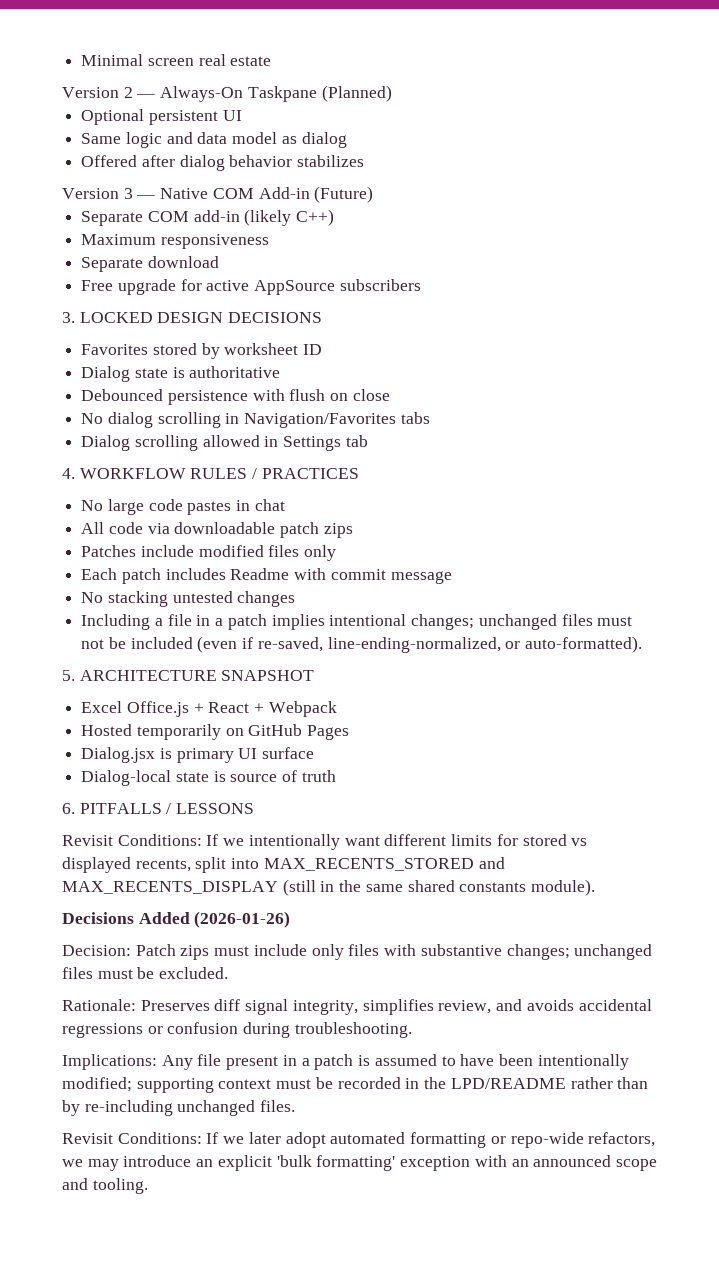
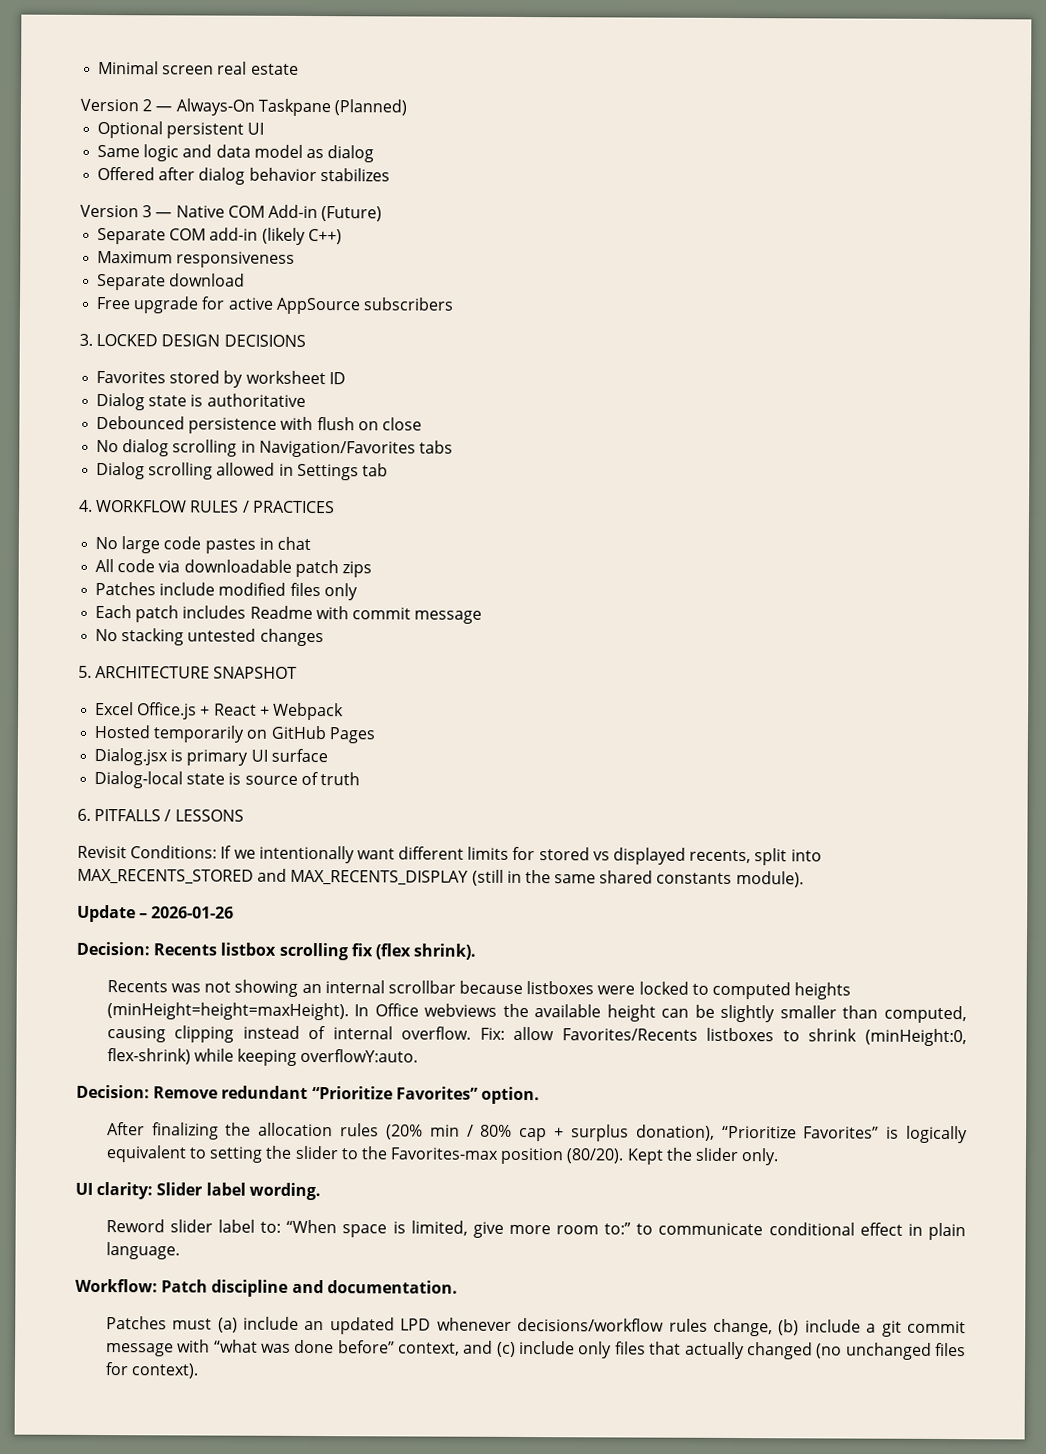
[81,614,633,630] [81,636,643,653] // Including a file in a patch implies intentional changes; unchanged files must not be included (even if re-saved, line-ending-normalized, or auto-formatted). -> (324, 637) none
[62,911,291,928] [62,944,653,960] [62,967,229,979] [62,999,652,1015] [62,1022,412,1038] [62,1054,629,1070] [62,1077,649,1093] [62,1100,296,1116] [62,1132,656,1148] [62,1155,657,1171] [62,1178,148,1194] Decisions Added (2026-01-26) // Decision: Patch zips must include only files with substantive changes; unchanged files must be excluded. // Rationale: Preserves diff signal integrity, simplifies review, and avoids accidental regressions or confusion during troubleshooting. // Implications: Any file present in a patch is assumed to have been intentionally modified; supporting context must be recorded in the LPD/README rather than by re-including unchanged files. // Revisit Conditions: If we later adopt automated formatting or repo-wide refactors, we may introduce an explicit 'bulk formatting' exception with an announced scope and tooling. -> [77,904,235,923] [76,941,477,961] [106,979,852,1000] [106,1002,968,1024] [106,1025,968,1047] [106,1048,419,1066] [76,1084,540,1105] [106,1122,968,1144] [105,1145,780,1166] [75,1181,321,1201] [105,1219,967,1241] [105,1242,180,1260] [75,1278,458,1297] [105,1316,967,1337] [105,1339,966,1360] [104,1362,198,1379] Update – 2026-01-26 // Decision: Recents listbox scrolling fix (flex shrink). // Recents was not showing an internal scrollbar because listboxes were locked to computed heights (minHeight=height=maxHeight). In Office webviews the available height can be slightly smaller than computed, causing clipping instead of internal overflow. Fix: allow Favorites/Recents listboxes to shrink (minHeight:0, flex-shrink) while keeping overflowY:auto. // Decision: Remove redundant “Prioritize Favorites” option. // After finalizing the allocation rules (20% min / 80% cap + surplus donation), “Prioritize Favorites” is logically equivalent to setting the slider to the Favorites-max position (80/20). Kept the slider only. // UI clarity: Slider label wording. // Reword slider label to: “When space is limited, give more room to:” to communicate conditional effect in plain language. // Workflow: Patch discipline and documentation. // Patches must (a) include an updated LPD whenever decisions/workflow rules change, (b) include a git commit message with “what was done before” context, and (c) include only files that actually changed (no unchanged files for context).

